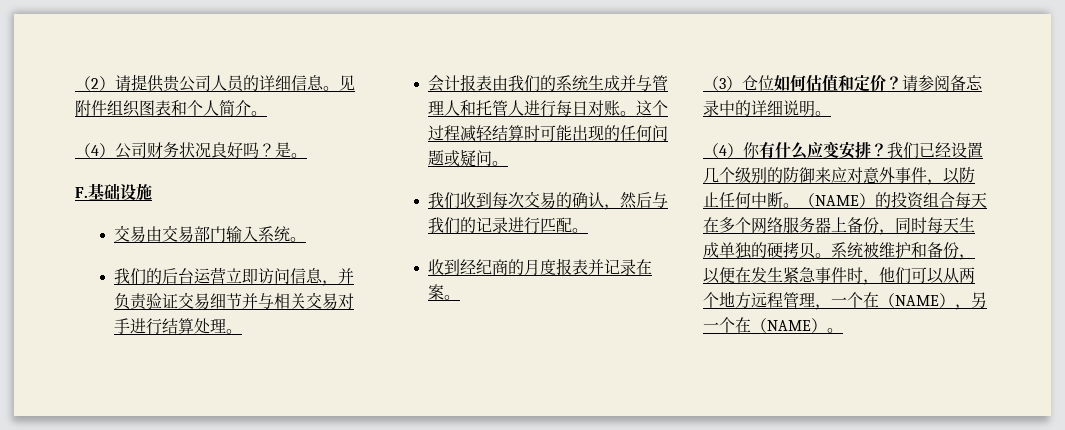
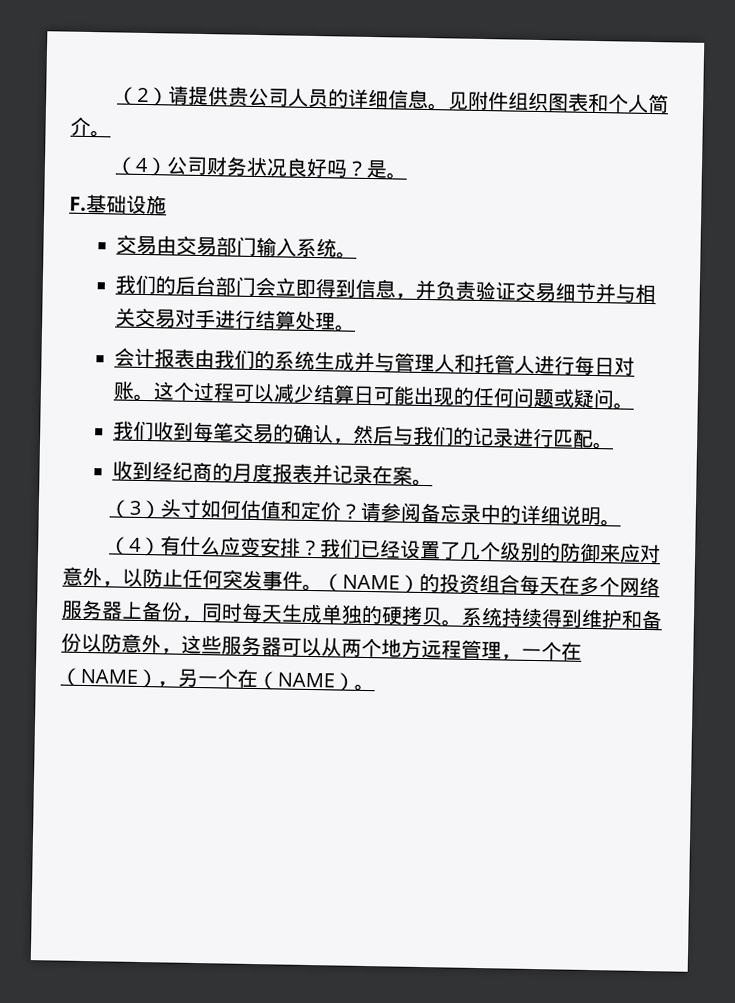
[194,267,291,284] 运营立即访问 -> [214,276,356,298] 部门会立即得到
[460,125,541,142] 减轻结算时 -> [232,382,375,405] 可以减少结算日
[508,192,525,208] 次 -> [212,422,234,442] 笔
[742,75,774,91] 仓位 -> [160,498,203,519] 头寸
[743,142,760,158] 你 -> (162, 546) none
(983, 150) none -> [439,541,462,560] 了
[895,167,927,183] 事件 -> (103, 576) none
[751,192,783,208] 中断 -> [222,569,303,590] 突发事件
[863,242,879,258] 被 -> [501,607,583,628] 持续得到
[959,254,975,260] [703,267,911,285] ，以便在发生紧急事件时，他们 -> [81,632,282,656] 以防意外，这些服务器

